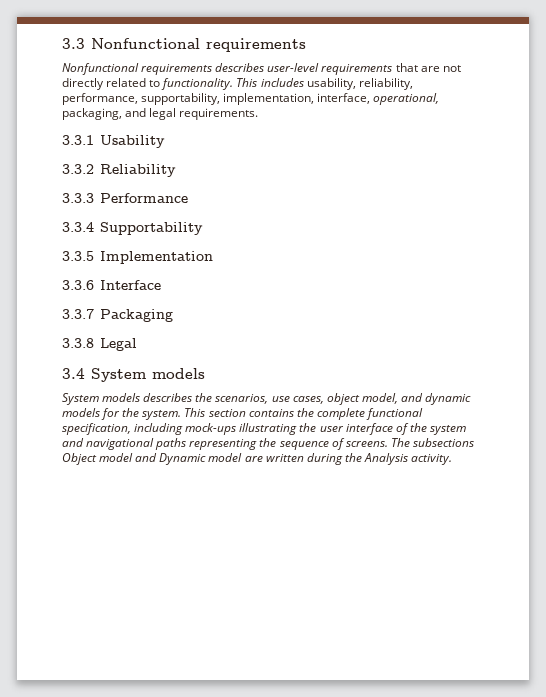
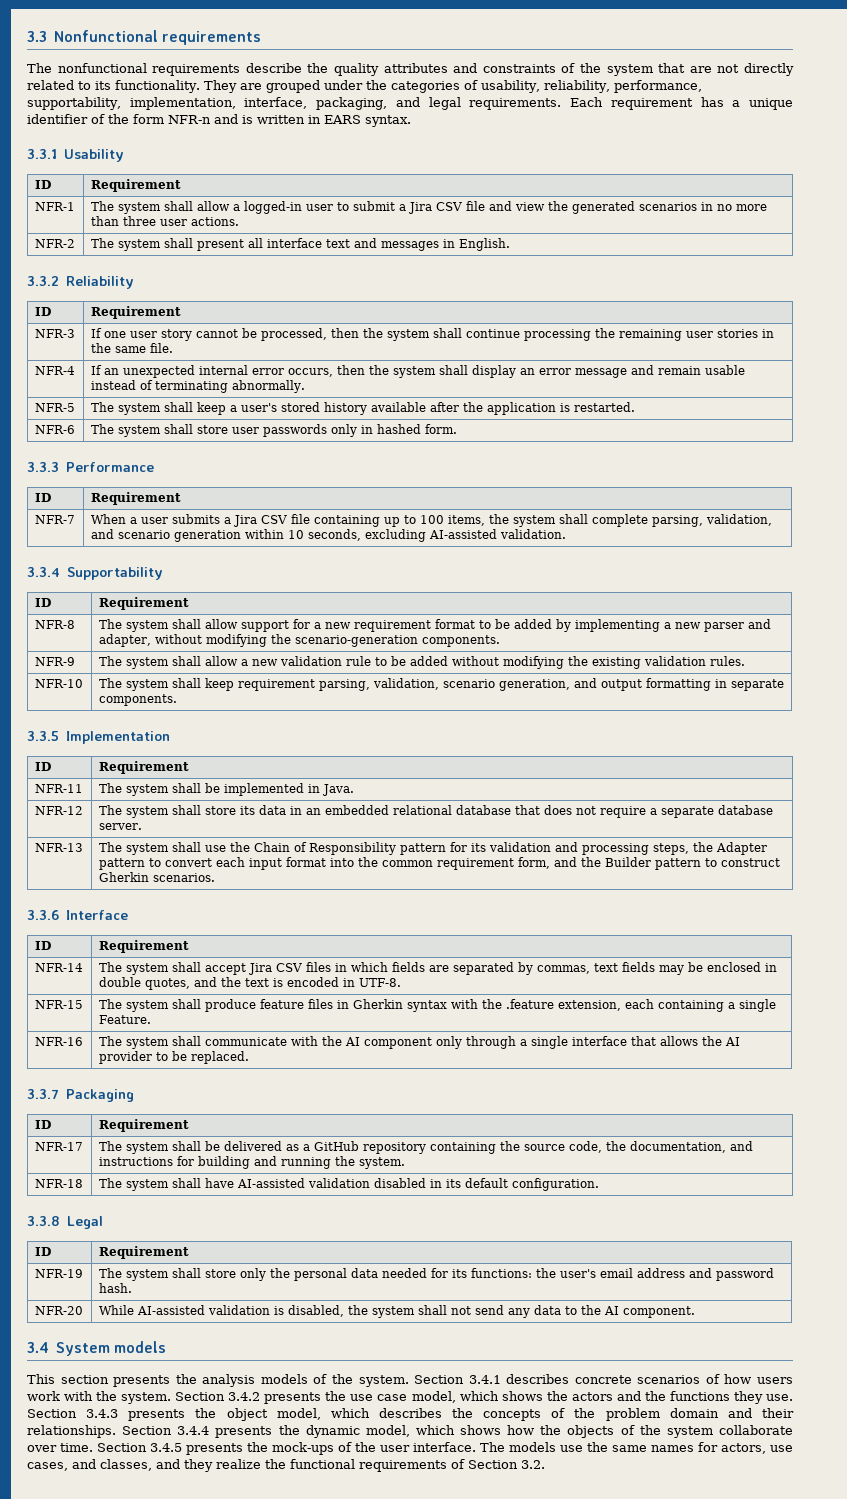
[62,63,393,75] Nonfunctional requirements describes user-level requirements -> [27,63,653,76] The nonfunctional requirements describe the quality attributes and constraints of the system
[161,78,304,90] functionality. This includes -> [95,80,478,93] its functionality. They are grouped under the categories of
[373,93,440,105] operational, -> (308, 103) none
[62,135,165,148] [62,164,176,177] [62,193,188,203] [62,222,203,235] [62,251,213,264] [62,280,161,290] [62,309,173,322] [62,338,137,351] [62,368,205,382] [62,393,472,405] [62,408,423,420] [62,423,466,435] [62,438,474,450] [62,453,453,465] // 3.3.1 Usability // 3.3.2 Reliability // 3.3.3 Performance // 3.3.4 Supportability // 3.3.5 Implementation // 3.3.6 Interface // 3.3.7 Packaging // 3.3.8 Legal // 3.4 System models // System models describes the scenarios, use cases, object model, and dynamic models for the system. This section contains the complete functional specification, including mock-ups illustrating the user interface of the system and navigational paths representing the sequence of screens. The subsections Object model and Dynamic model are written during the Analysis activity. -> [570,97,793,110] [27,114,411,127] [27,149,124,162] [34,180,51,189] [90,179,181,192] [34,202,75,211] [90,201,767,214] [90,216,239,226] [34,239,75,248] [90,238,510,251] [27,276,134,289] [34,307,51,316] [90,306,181,319] [34,329,75,338] [90,328,774,341] [90,343,173,353] [34,366,75,375] [90,365,745,378] [90,380,305,393] [34,403,75,412] [90,402,635,415] [34,425,75,434] [90,424,457,437] [27,462,154,472] [34,493,51,502] [90,492,181,505] [34,515,75,524] [90,514,772,527] [90,529,566,542] [27,567,163,580] [34,598,51,607] [98,597,189,610] [34,620,75,629] [98,619,771,632] [98,634,500,647] [34,657,75,666] [98,656,745,669] [34,679,83,688] [98,678,784,691] [98,694,177,706] [27,731,170,744] [34,762,51,771] [98,761,189,774] [34,784,83,793] [98,783,354,796] [34,806,83,815] [98,805,773,818] [98,823,142,830] [34,843,83,852] [98,842,767,855] [98,857,780,870] [98,872,215,882] [27,910,128,920] [34,941,51,950] [98,940,189,953] [34,963,83,972] [98,962,777,975] [98,977,401,990] [34,1000,83,1009] [98,999,776,1012] [98,1015,151,1024] [34,1037,83,1046] [98,1036,740,1049] [98,1051,249,1064] [27,1089,134,1102] [34,1120,51,1129] [98,1119,189,1132] [34,1142,83,1151] [98,1141,753,1154] [98,1156,405,1169] [34,1179,83,1188] [98,1178,599,1191] [27,1216,103,1229] [34,1247,51,1256] [98,1246,189,1259] [34,1269,83,1278] [98,1268,774,1281] [98,1283,132,1293] [34,1306,83,1315] [98,1305,695,1318] [27,1341,166,1356] [27,1374,793,1387] [27,1391,794,1404] [27,1408,794,1421] [27,1425,793,1438] [27,1442,793,1455] [27,1459,545,1472] Each requirement has a unique identifier of the form NFR-n and is written in EARS syntax. // 3.3.1 Usability // ID | Requirement // NFR-1 | The system shall allow a logged-in user to submit a Jira CSV file and view the generated scenarios in no more than three user actions. // NFR-2 | The system shall present all interface text and messages in English. // 3.3.2 Reliability // ID | Requirement // NFR-3 | If one user story cannot be processed, then the system shall continue processing the remaining user stories in the same file. // NFR-4 | If an unexpected internal error occurs, then the system shall display an error message and remain usable instead of terminating abnormally. // NFR-5 | The system shall keep a user's stored history available after the application is restarted. // NFR-6 | The system shall store user passwords only in hashed form. // 3.3.3 Performance // ID | Requirement // NFR-7 | When a user submits a Jira CSV file containing up to 100 items, the system shall complete parsing, validation, and scenario generation within 10 seconds, excluding AI-assisted validation. // 3.3.4 Supportability // ID | Requirement // NFR-8 | The system shall allow support for a new requirement format to be added by implementing a new parser and adapter, without modifying the scenario-generation components. // NFR-9 | The system shall allow a new validation rule to be added without modifying the existing validation rules. // NFR-10 | The system shall keep requirement parsing, validation, scenario generation, and output formatting in separate components. // 3.3.5 Implementation // ID | Requirement // NFR-11 | The system shall be implemented in Java. // NFR-12 | The system shall store its data in an embedded relational database that does not require a separate database server. // NFR-13 | The system shall use the Chain of Responsibility pattern for its validation and processing steps, the Adapter pattern to convert each input format into the common requirement form, and the Builder pattern to construct Gherkin scenarios. // 3.3.6 Interface // ID | Requirement // NFR-14 | The system shall accept Jira CSV files in which fields are separated by commas, text fields may be enclosed in double quotes, and the text is encoded in UTF-8. // NFR-15 | The system shall produce feature files in Gherkin syntax with the .feature extension, each containing a single Feature. // NFR-16 | The system shall communicate with the AI component only through a single interface that allows the AI provider to be replaced. // 3.3.7 Packaging // ID | Requirement // NFR-17 | The system shall be delivered as a GitHub repository containing the source code, the documentation, and instructions for building and running the system. // NFR-18 | The system shall have AI-assisted validation disabled in its default configuration. // 3.3.8 Legal // ID | Requirement // NFR-19 | The system shall store only the personal data needed for its functions: the user's email address and password hash. // NFR-20 | While AI-assisted validation is disabled, the system shall not send any data to the AI component. // 3.4 System models // This section presents the analysis models of the system. Section 3.4.1 describes concrete scenarios of how users work with the system. Section 3.4.2 presents the use case model, which shows the actors and the functions they use. Section 3.4.3 presents the object model, which describes the concepts of the problem domain and their relationships. Section 3.4.4 presents the dynamic model, which shows how the objects of the system collaborate over time. Section 3.4.5 presents the mock-ups of the user interface. The models use the same names for actors, use cases, and classes, and they realize the functional requirements of Section 3.2.

